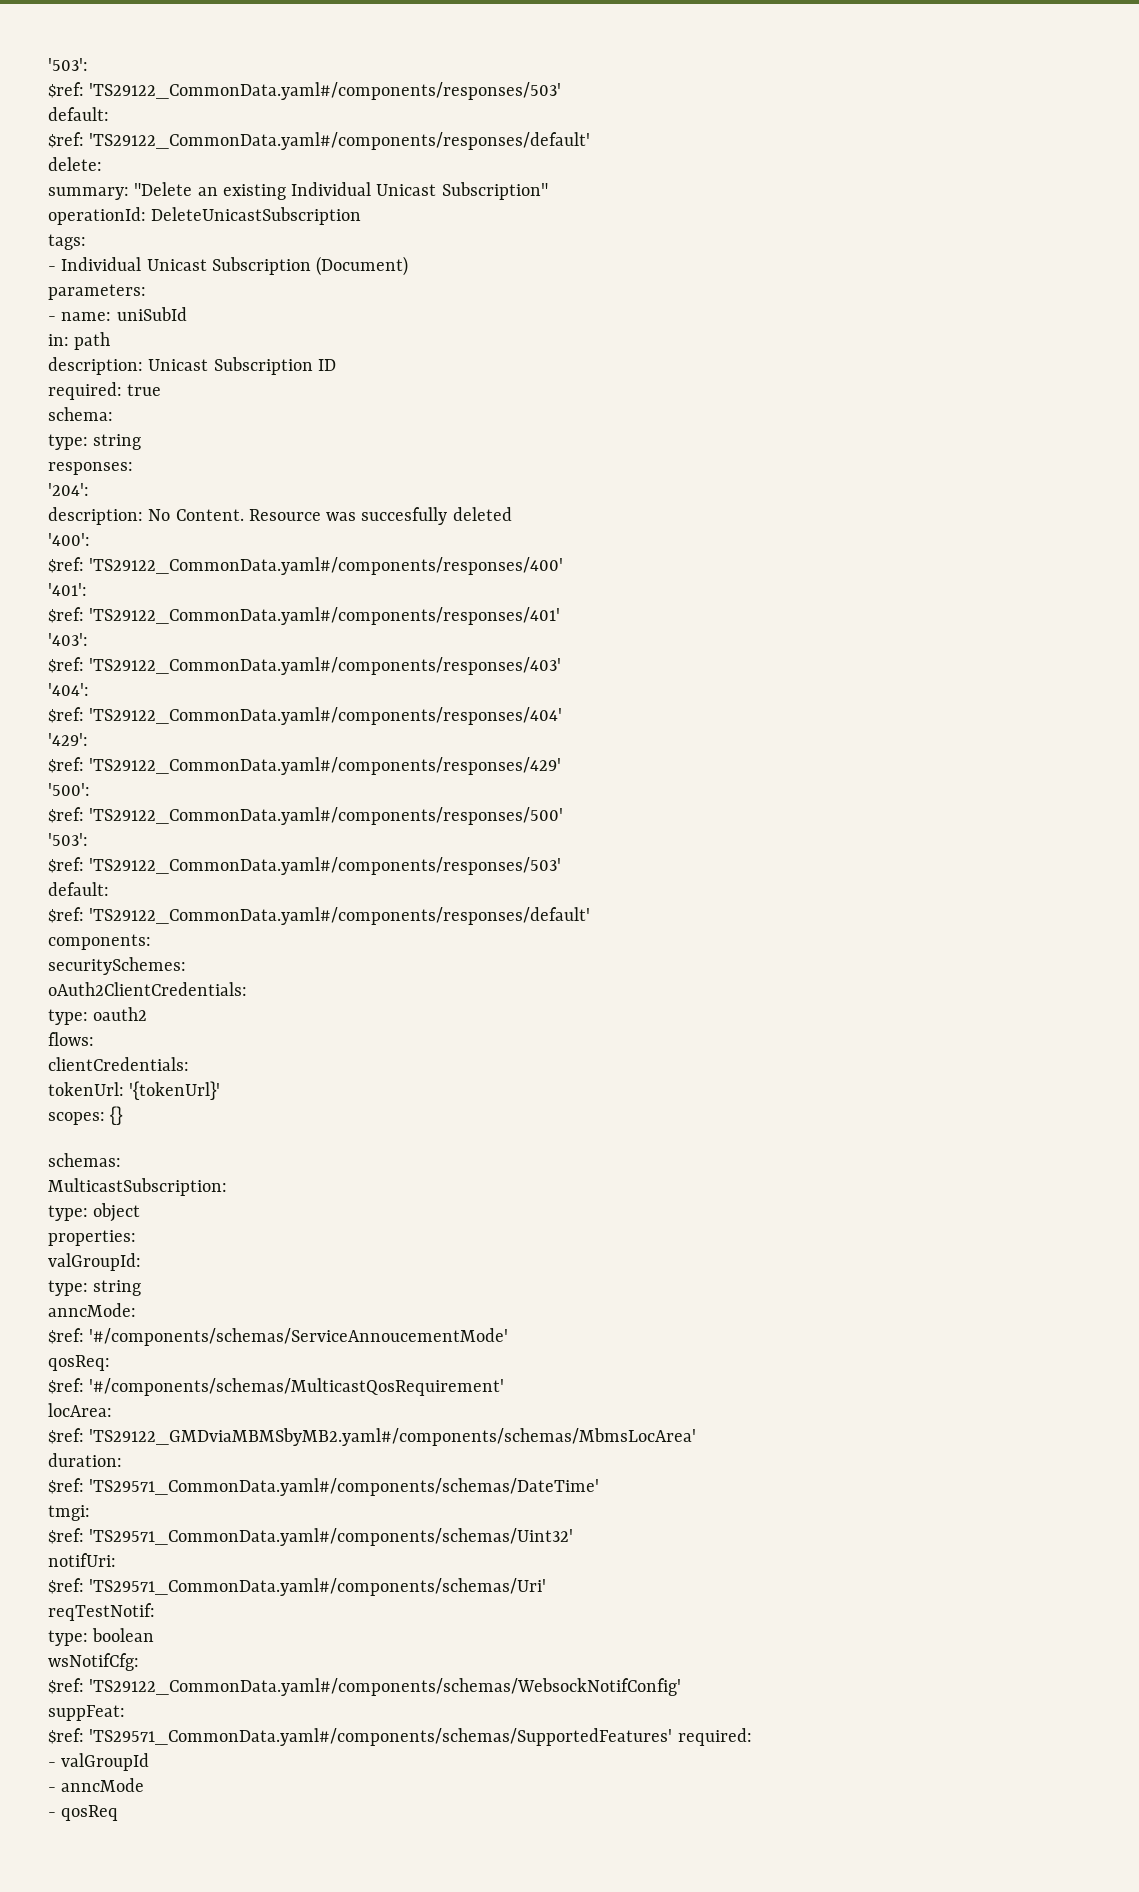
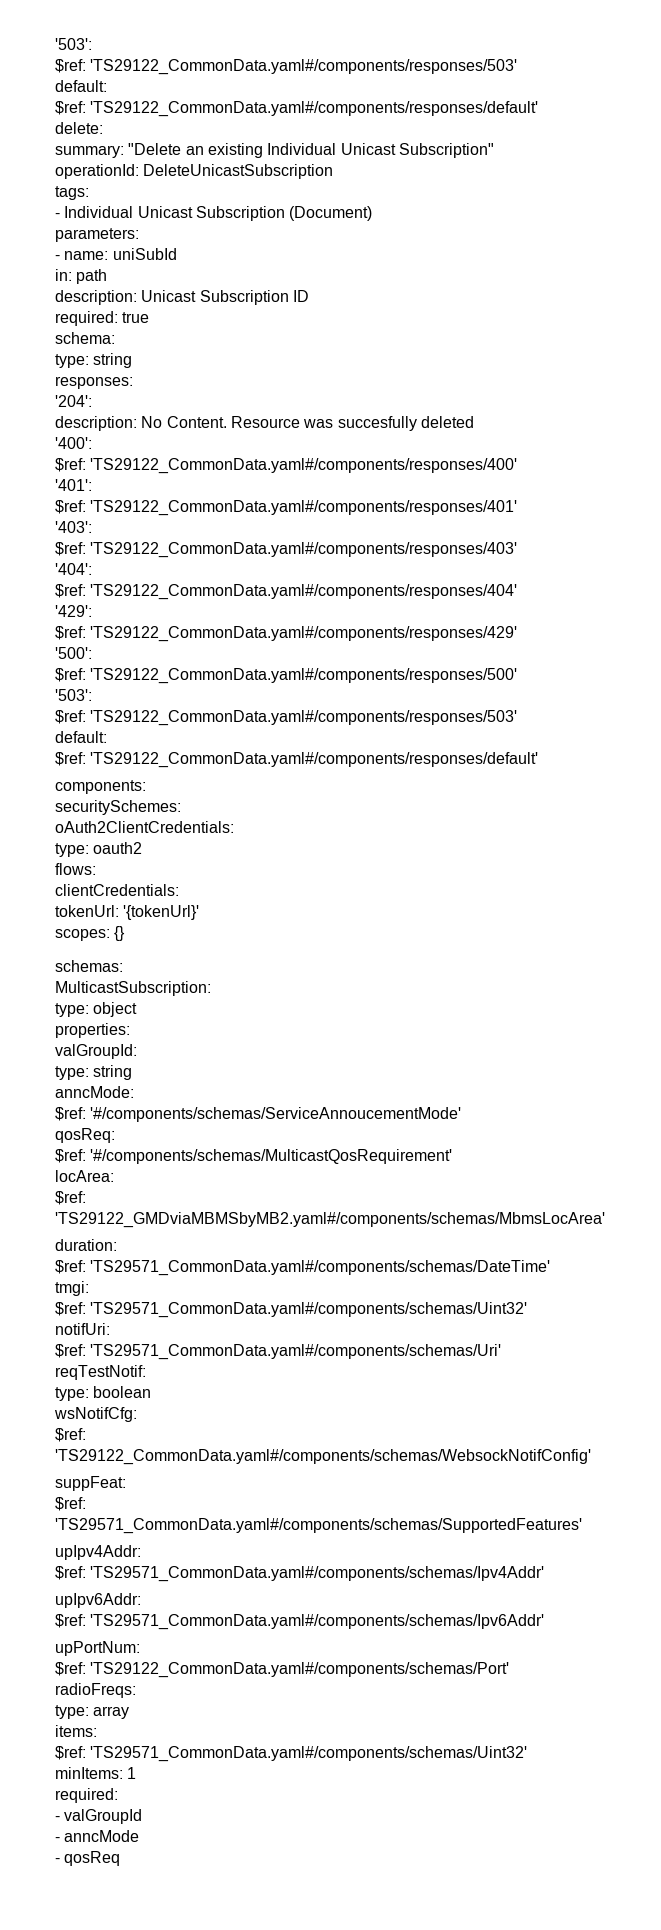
(673, 1737) none -> [55,1545,141,1560] [55,1566,545,1582] [55,1593,141,1608] [55,1614,545,1630] [55,1641,140,1656] [55,1662,510,1678] [55,1683,136,1698] [55,1705,130,1719] [55,1725,97,1737] [55,1746,528,1762] [55,1767,137,1779] // upIpv4Addr: // $ref: 'TS29571_CommonData.yaml#/components/schemas/Ipv4Addr' // upIpv6Addr: // $ref: 'TS29571_CommonData.yaml#/components/schemas/Ipv6Addr' // upPortNum: // $ref: 'TS29122_CommonData.yaml#/components/schemas/Port' // radioFreqs: // type: array // items: // $ref: 'TS29571_CommonData.yaml#/components/schemas/Uint32' // minItems: 1 //

